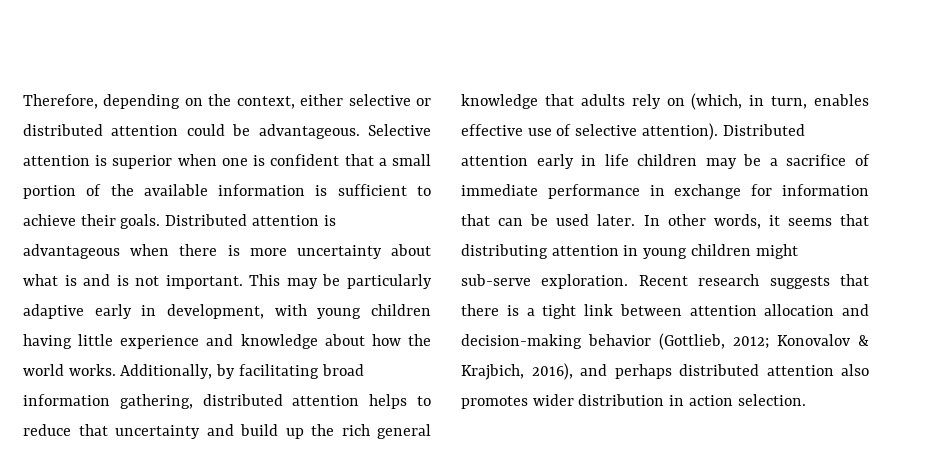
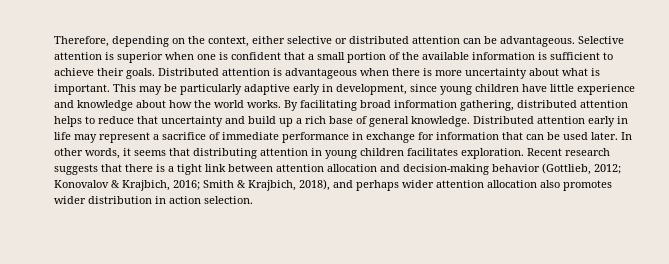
[186,124,225,136] could -> [463,38,481,44] can
[83,274,160,286] and is not -> (600, 72) none
[274,304,431,319] [23,334,72,349] with young children having -> [410,84,547,95] since young children have
[120,364,236,379] Additionally, by -> [284,100,298,111] By
[311,424,431,439] [461,93,869,110] [461,123,718,140] the rich general knowledge that adults rely on (which, in turn, enables effective use of selective attention). -> [296,116,470,127] a rich base of general knowledge.
[637,154,762,169] children may be -> [74,132,150,143] may represent
[755,244,798,259] [461,274,531,286] might sub-serve -> [407,148,458,156] facilitates
[531,363,834,380] 2016), and perhaps distributed attention -> [173,179,537,191] 2016; Smith & Krajbich, 2018), and perhaps wider attention allocation

